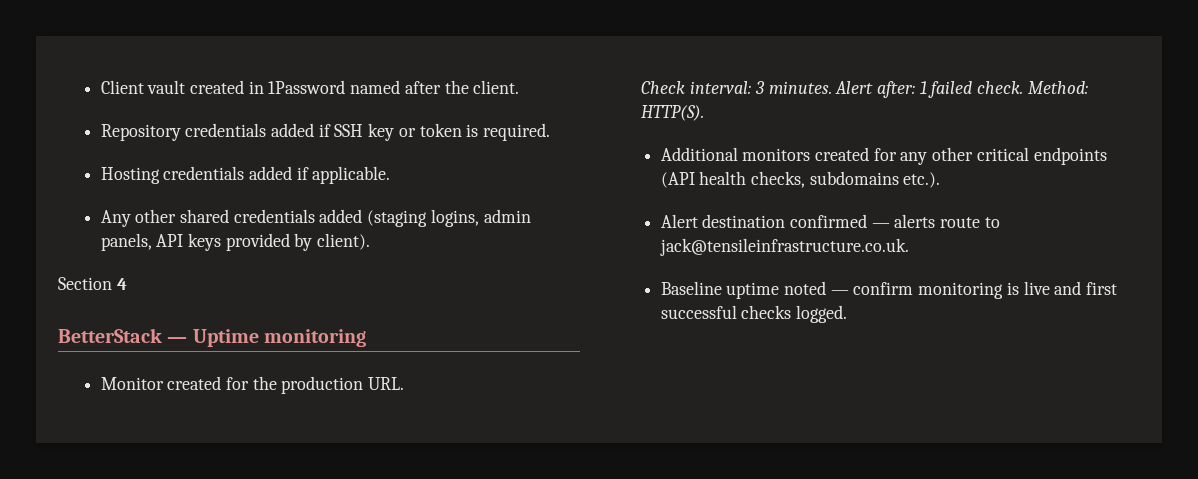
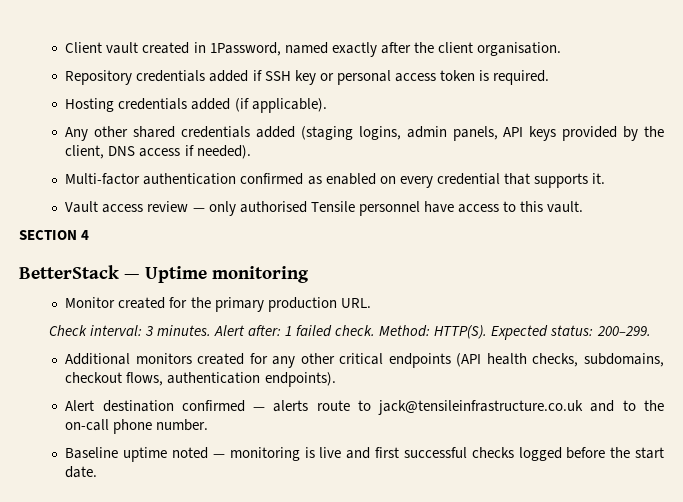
[268,80,520,94] 1Password named after the client. -> [209,42,561,57] 1Password, named exactly after the client organisation.
(416, 132) none -> [336,70,436,85] personal access
[296,166,391,184] if applicable. -> [234,98,327,113] (if applicable).
[317,233,371,250] [58,277,112,290] client). // Section -> [644,126,665,137] [65,145,251,159] [65,173,605,188] [65,201,583,216] [19,230,77,240] the client, DNS access if needed). // Multi-factor authentication confirmed as enabled on every credential that supports it. // Vault access review — only authorised Tensile personnel have access to this vault. // SECTION
(277, 383) none -> [214,297,264,312] primary
(705, 113) none -> [491,325,651,340] Expected status: 200–299.
[809,171,941,188] subdomains etc.). -> [583,353,664,367] [65,372,336,387] subdomains, checkout flows, authentication endpoints).
[659,238,909,256] jack@tensileinfrastructure.co.uk. -> [378,400,664,415] [65,419,209,434] jack@tensileinfrastructure.co.uk and to the on-call phone number.
[853,282,914,295] confirm -> (225, 456) none
[796,305,848,323] logged. -> [518,447,664,461] [65,466,98,478] logged before the start date.

